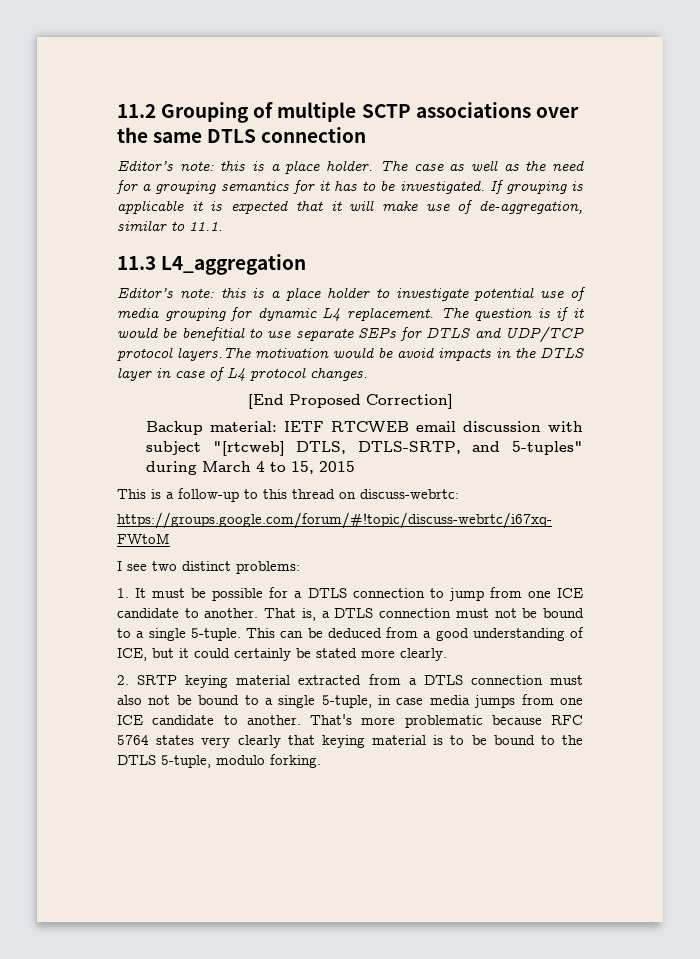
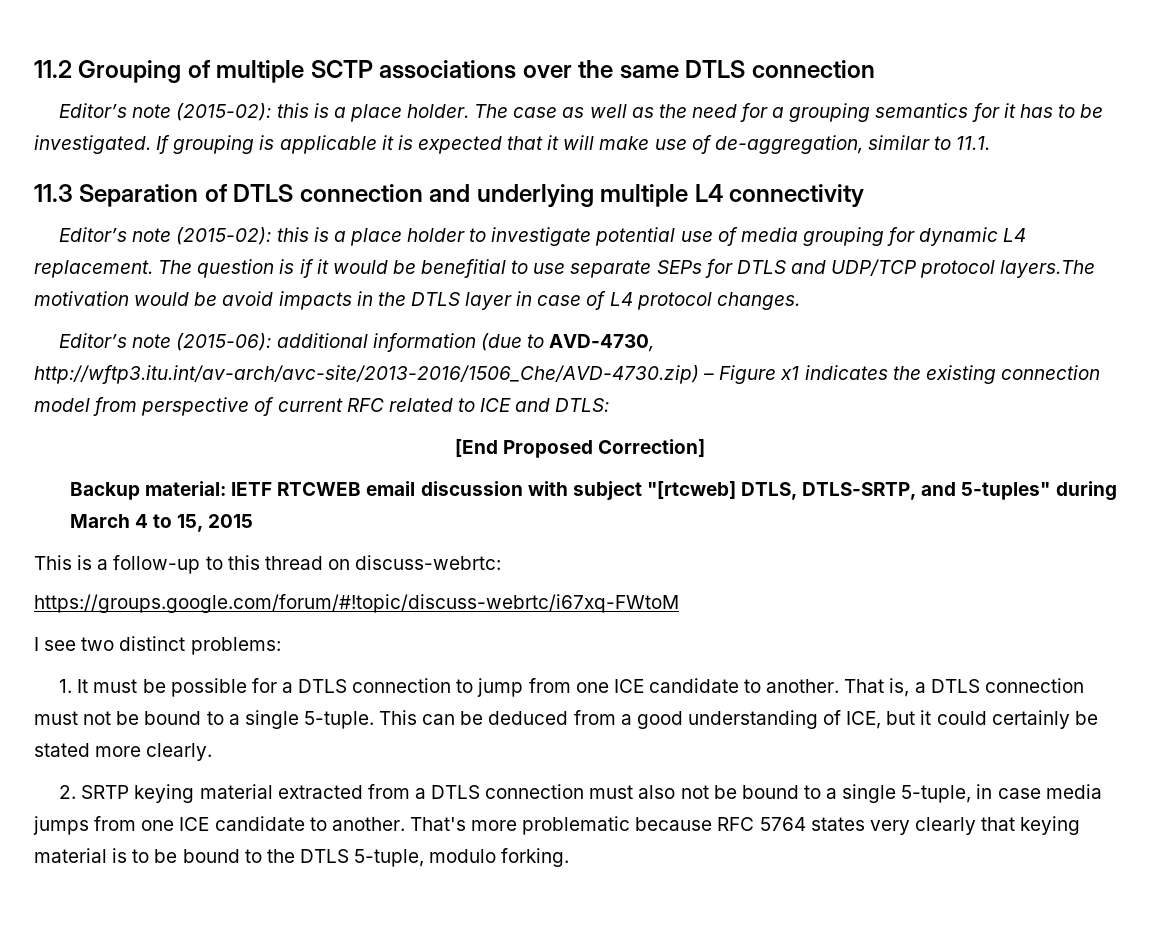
[179,161,214,171] note: -> [132,103,272,121] note (2015-02):
[161,254,307,275] [117,287,214,298] L4_aggregation // Editor’s note: -> [79,184,865,207] [59,227,272,245] Separation of DTLS connection and underlying multiple L4 connectivity // Editor’s note (2015-02):
(368, 374) none -> [59,333,655,352] [34,365,1100,384] [34,397,610,416] // Editor’s note (2015-06): additional information (due to AVD-4730, http://wftp3.itu.int/av-arch/avc-site/2013-2016/1506_Che/AVD-4730.zip) – Figure x1 indicates the existing connection model from perspective of current RFC related to ICE and DTLS:

